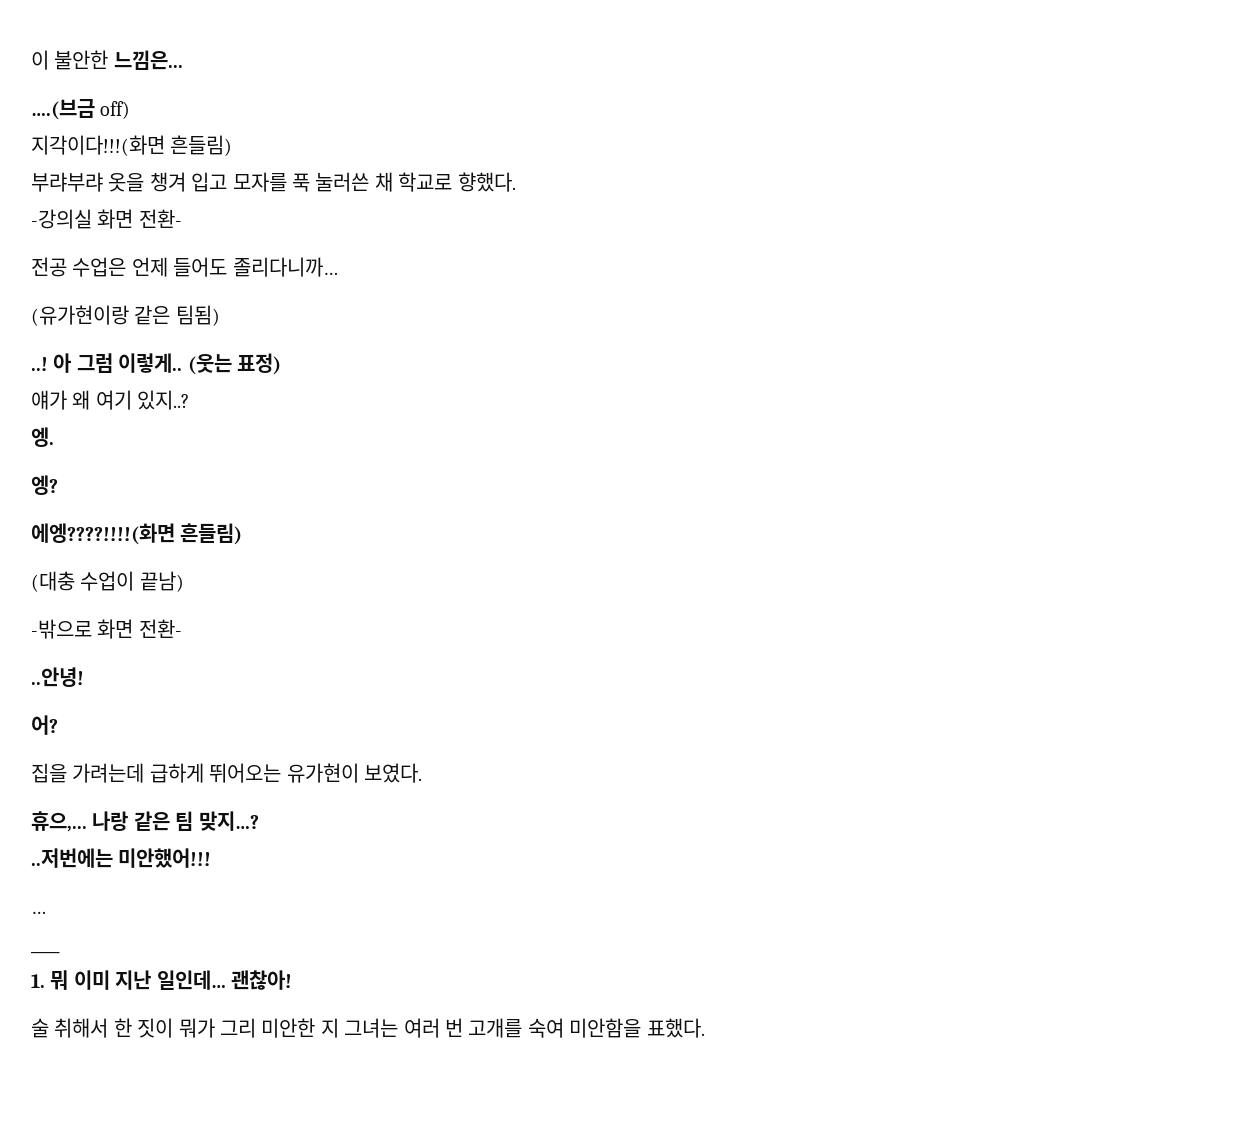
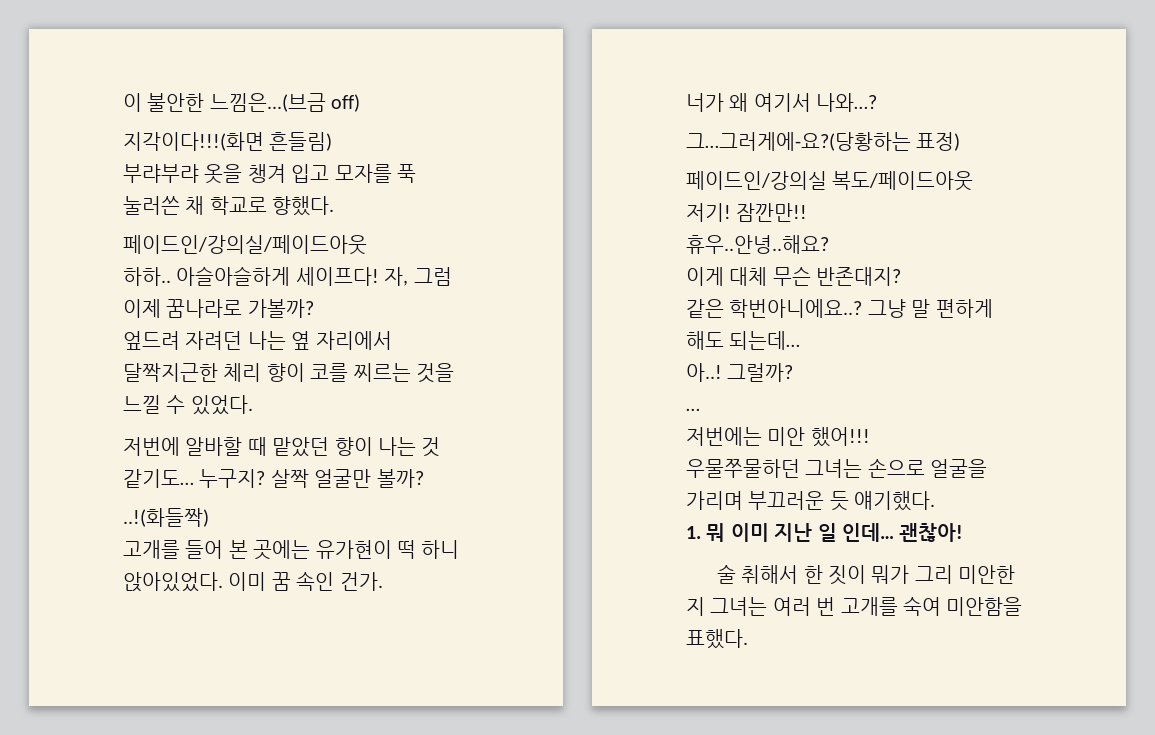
[113,50,183,70] [31,99,95,120] 느낌은... // ….(브금 -> [209,93,326,112] 느낌은...(브금
[31,209,182,229] [31,257,338,277] [31,305,220,326] [31,353,281,375] [31,390,190,410] [31,427,54,447] [31,475,58,495] [31,523,243,545] [31,571,184,592] [31,619,182,639] [31,667,84,687] [31,715,58,735] [31,763,422,783] [31,811,259,832] [31,848,212,868] [31,911,46,914] [31,951,60,954] -강의실 화면 전환- // 전공 수업은 언제 들어도 졸리다니까… // (유가현이랑 같은 팀됨) // ..! 아 그럼 이렇게.. (웃는 표정) // 얘가 왜 여기 있지..? // 엥. // 엥? // 에엥????!!!!(화면 흔들림) // (대충 수업이 끝남) // -밖으로 화면 전환- // ..안녕! // 어? // 집을 가려는데 급하게 뛰어오는 유가현이 보였다. // 휴으,... 나랑 같은 팀 맞지…? // ..저번에는 미안했어!!! // … // ____ -> [123,235,367,255] [123,266,452,286] [123,299,314,318] [123,331,392,350] [123,363,454,383] [123,395,253,415] [123,437,441,457] [123,469,424,488] [123,508,209,527] [123,540,460,560] [123,571,383,592] [686,93,878,112] [686,132,961,151] [686,171,974,191] [686,203,808,222] [686,235,829,254] [686,266,902,286] [686,299,993,318] [686,331,801,350] [686,363,794,382] [686,408,700,411] [686,427,870,447] [686,458,988,478] [686,491,936,511] 페이드인/강의실/페이드아웃 // 하하.. 아슬아슬하게 세이프다! 자, 그럼 이제 꿈나라로 가볼까? // 엎드려 자려던 나는 옆 자리에서 달짝지근한 체리 향이 코를 찌르는 것을 느낄 수 있었다. // 저번에 알바할 때 맡았던 향이 나는 것 같기도… 누구지? 살짝 얼굴만 볼까? // ..!(화들짝) // 고개를 들어 본 곳에는 유가현이 떡 하니 앉아있었다. 이미 꿈 속인 건가. // 너가 왜 여기서 나와…? // 그…그러게에-요?(당황하는 표정) // 페이드인/강의실 복도/페이드아웃 // 저기! 잠깐만!! // 휴우..안녕..해요? // 이게 대체 무슨 반존대지? // 같은 학번아니에요..? 그냥 말 편하게 해도 되는데… // 아..! 그럴까? // … // 저번에는 미안 했어!!! // 우물쭈물하던 그녀는 손으로 얼굴을 가리며 부끄러운 듯 얘기했다.
[156,970,226,990] 일인데… -> [817,523,894,542] 일 인데…

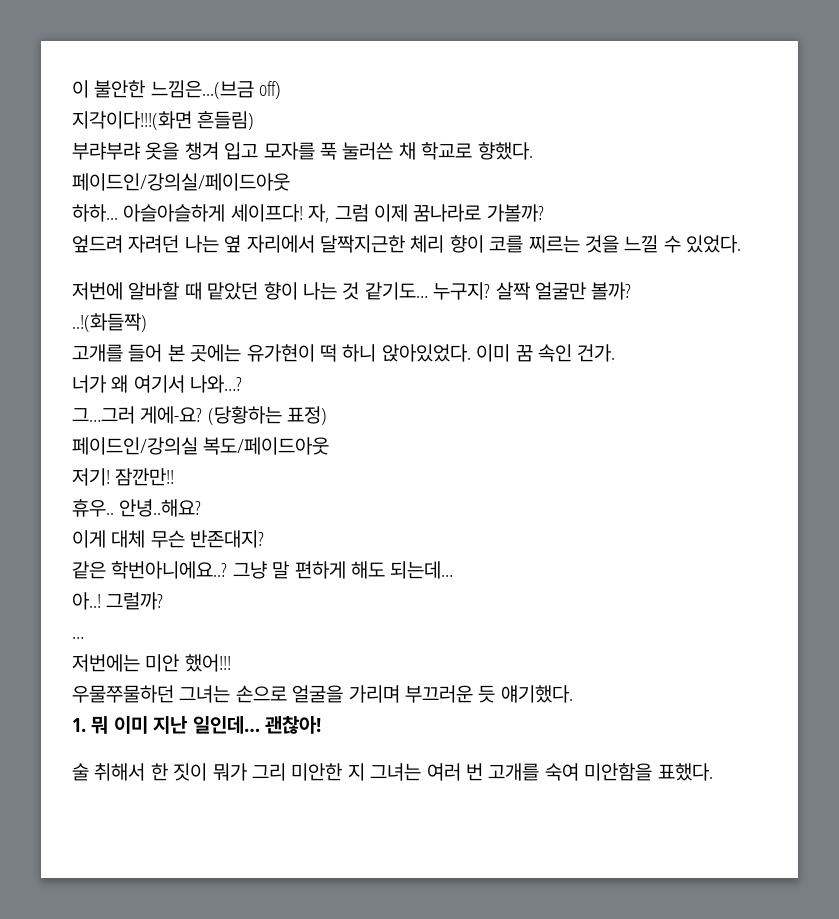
[123,267,171,286] 하하.. -> [72,204,118,222] 하하...
[686,132,911,151] 그…그러게에-요?(당황하는 -> [72,406,282,425] 그…그러 게에-요? (당황하는
[686,235,829,254] 휴우..안녕..해요? -> [72,499,202,517] 휴우.. 안녕..해요?
[817,523,894,542] 일 인데… -> [192,716,260,734] 일인데…

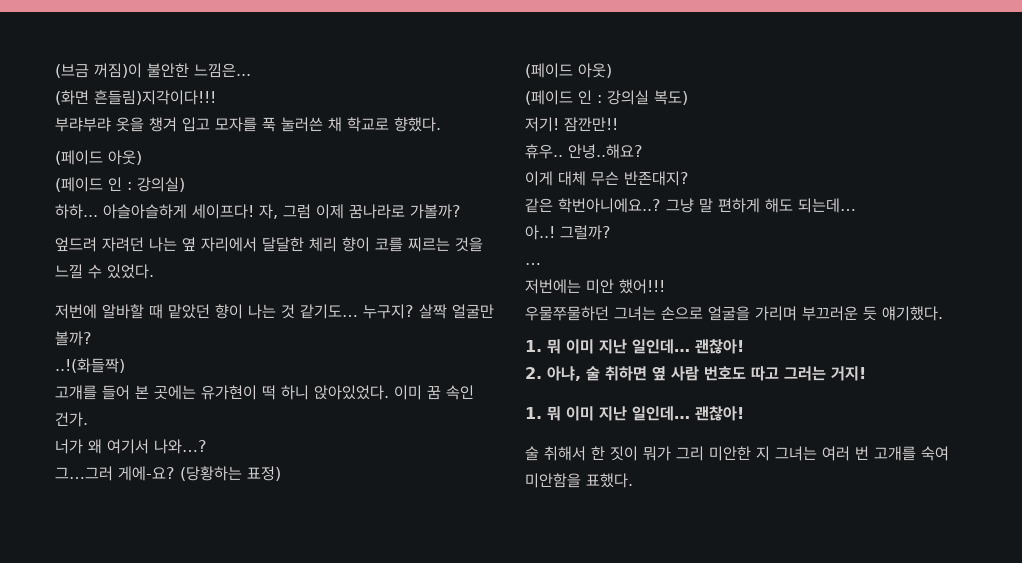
[72,80,282,99] [72,111,255,130] 이 불안한 느낌은...(브금 off) // 지각이다!!!(화면 흔들림) -> [55,63,251,78] [55,90,216,105] (브금 꺼짐)이 불안한 느낌은... // (화면 흔들림)지각이다!!!
[72,173,290,191] 페이드인/강의실/페이드아웃 -> [55,150,142,165] [55,177,185,192] (페이드 아웃) // (페이드 인 : 강의실)
[320,235,405,253] 달짝지근한 -> [262,237,304,252] 달달한
[72,437,330,455] 페이드인/강의실 복도/페이드아웃 -> [525,63,612,78] [525,90,688,105] (페이드 아웃) // (페이드 인 : 강의실 복도)
(321, 724) none -> [525,366,866,381] [525,406,744,421] // 2. 아냐, 술 취하면 옆 사람 번호도 따고 그러는 거지! // 1. 뭐 이미 지난 일인데… 괜찮아!

